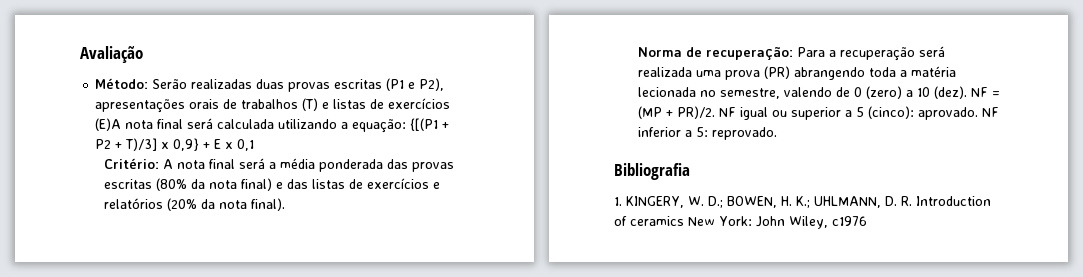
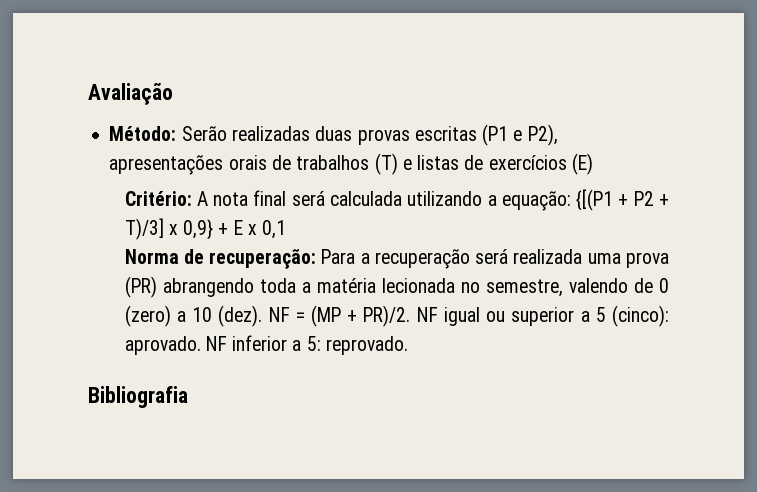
[95,118,122,131] (E)A -> [571,153,593,175] [124,191,208,206] (E) // Critério: A
[104,158,455,172] [104,178,441,191] [104,198,286,211] // Critério: A nota final será a média ponderada das provas escritas (80% da nota final) e das listas de exercícios e relatórios (20% da nota final). -> (287, 229) none
[614,196,991,208] [614,216,867,229] // 1. KINGERY, W. D.; BOWEN, H. K.; UHLMANN, D. R. Introduction of ceramics New York: John Wiley, c1976 -> (188, 397) none

